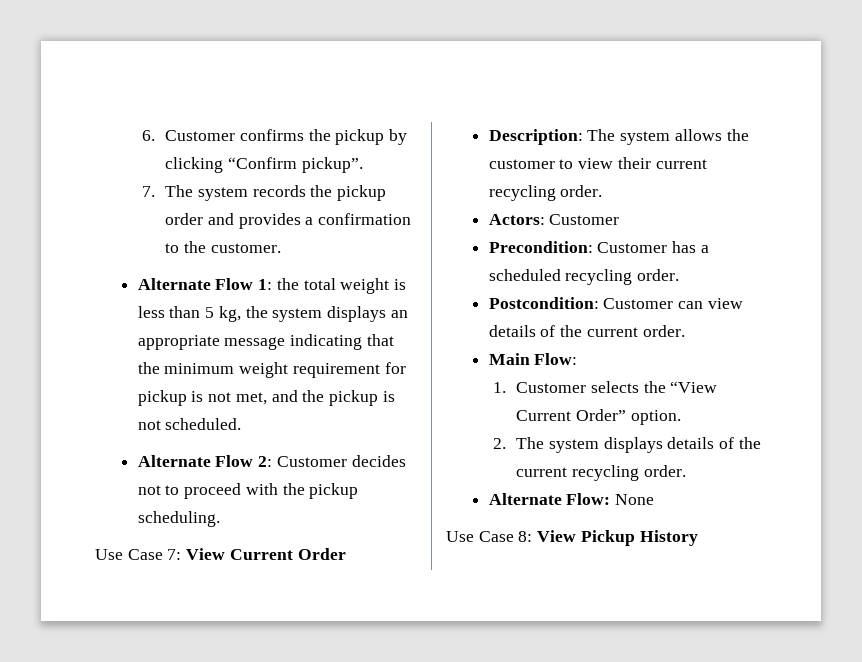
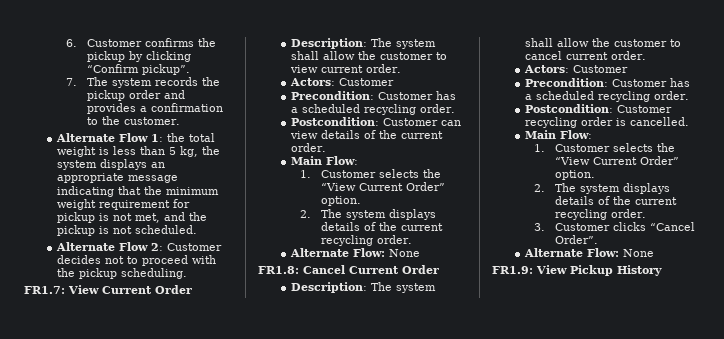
[95,549,182,560] Use Case 7: -> [24,286,65,294] FR1.7:
[674,129,722,141] allows -> [291,51,356,60] shall allow
[617,157,707,169] [488,185,556,201] their current recycling -> [321,65,364,73] current
[446,531,533,542] Use Case 8: -> [258,265,439,274] [291,282,437,293] [525,38,682,47] [525,51,647,60] [524,65,629,73] [525,78,691,87] [525,91,690,102] [525,104,673,113] [525,117,690,128] [525,130,593,139] [534,143,676,152] [555,156,680,165] [555,170,596,180] [534,183,671,194] [555,196,678,205] [555,209,647,220] [534,222,696,231] [555,235,599,244] [524,248,655,257] [492,266,533,274] FR1.8: Cancel Current Order // Description: The system shall allow the customer to cancel current order. // Actors: Customer // Precondition: Customer has a scheduled recycling order. // Postcondition: Customer recycling order is cancelled. // Main Flow: // 1. Customer selects the “View Current Order” option. // 2. The system displays details of the current recycling order. // 3. Customer clicks “Cancel Order”. // Alternate Flow: None // FR1.9:

